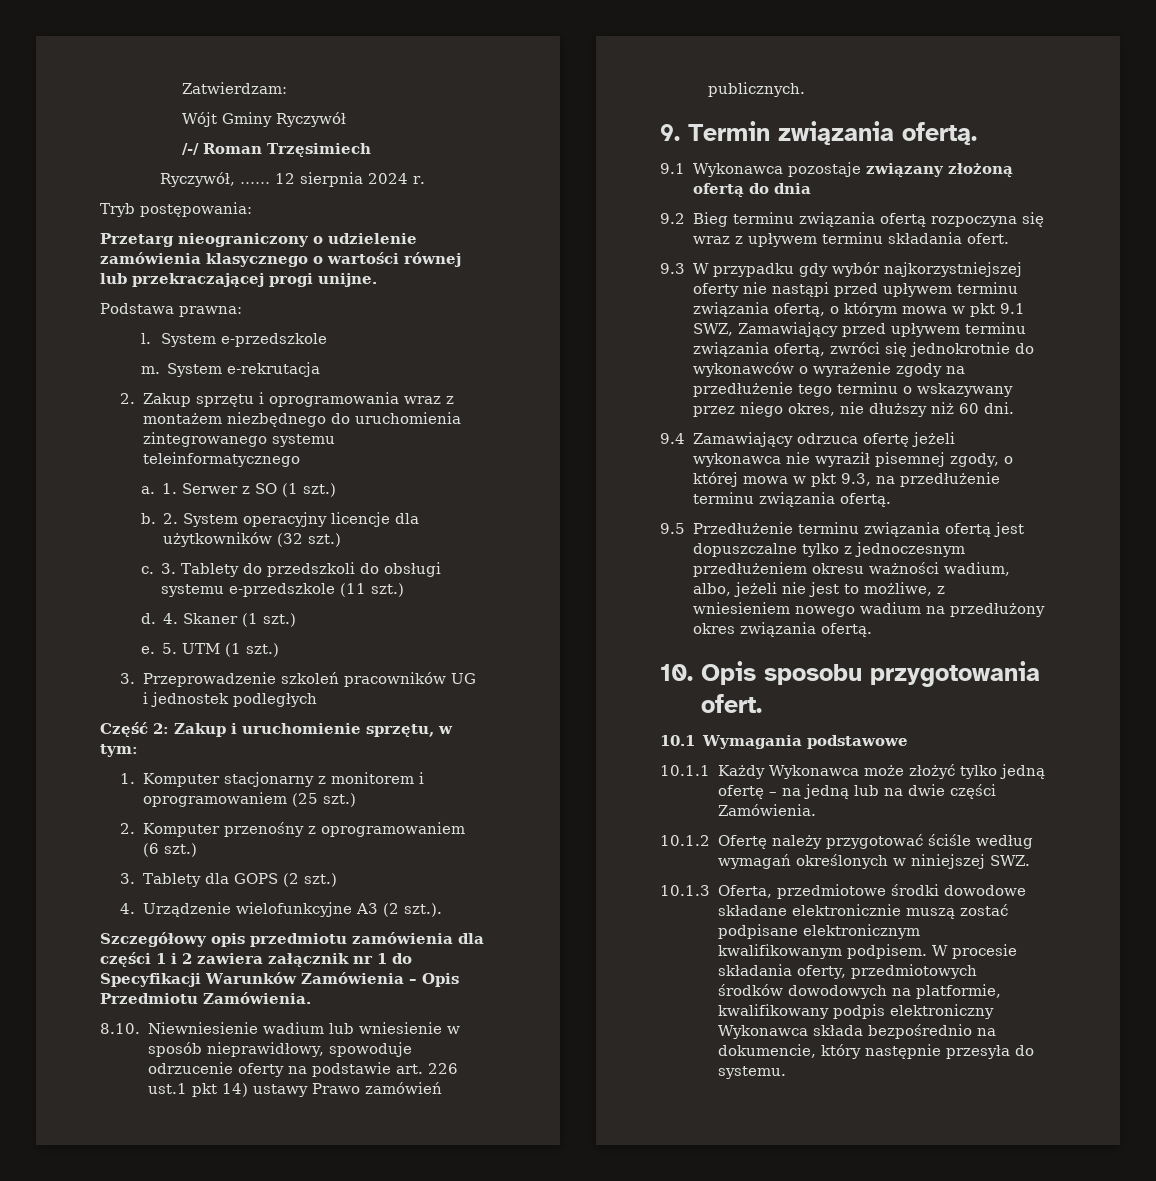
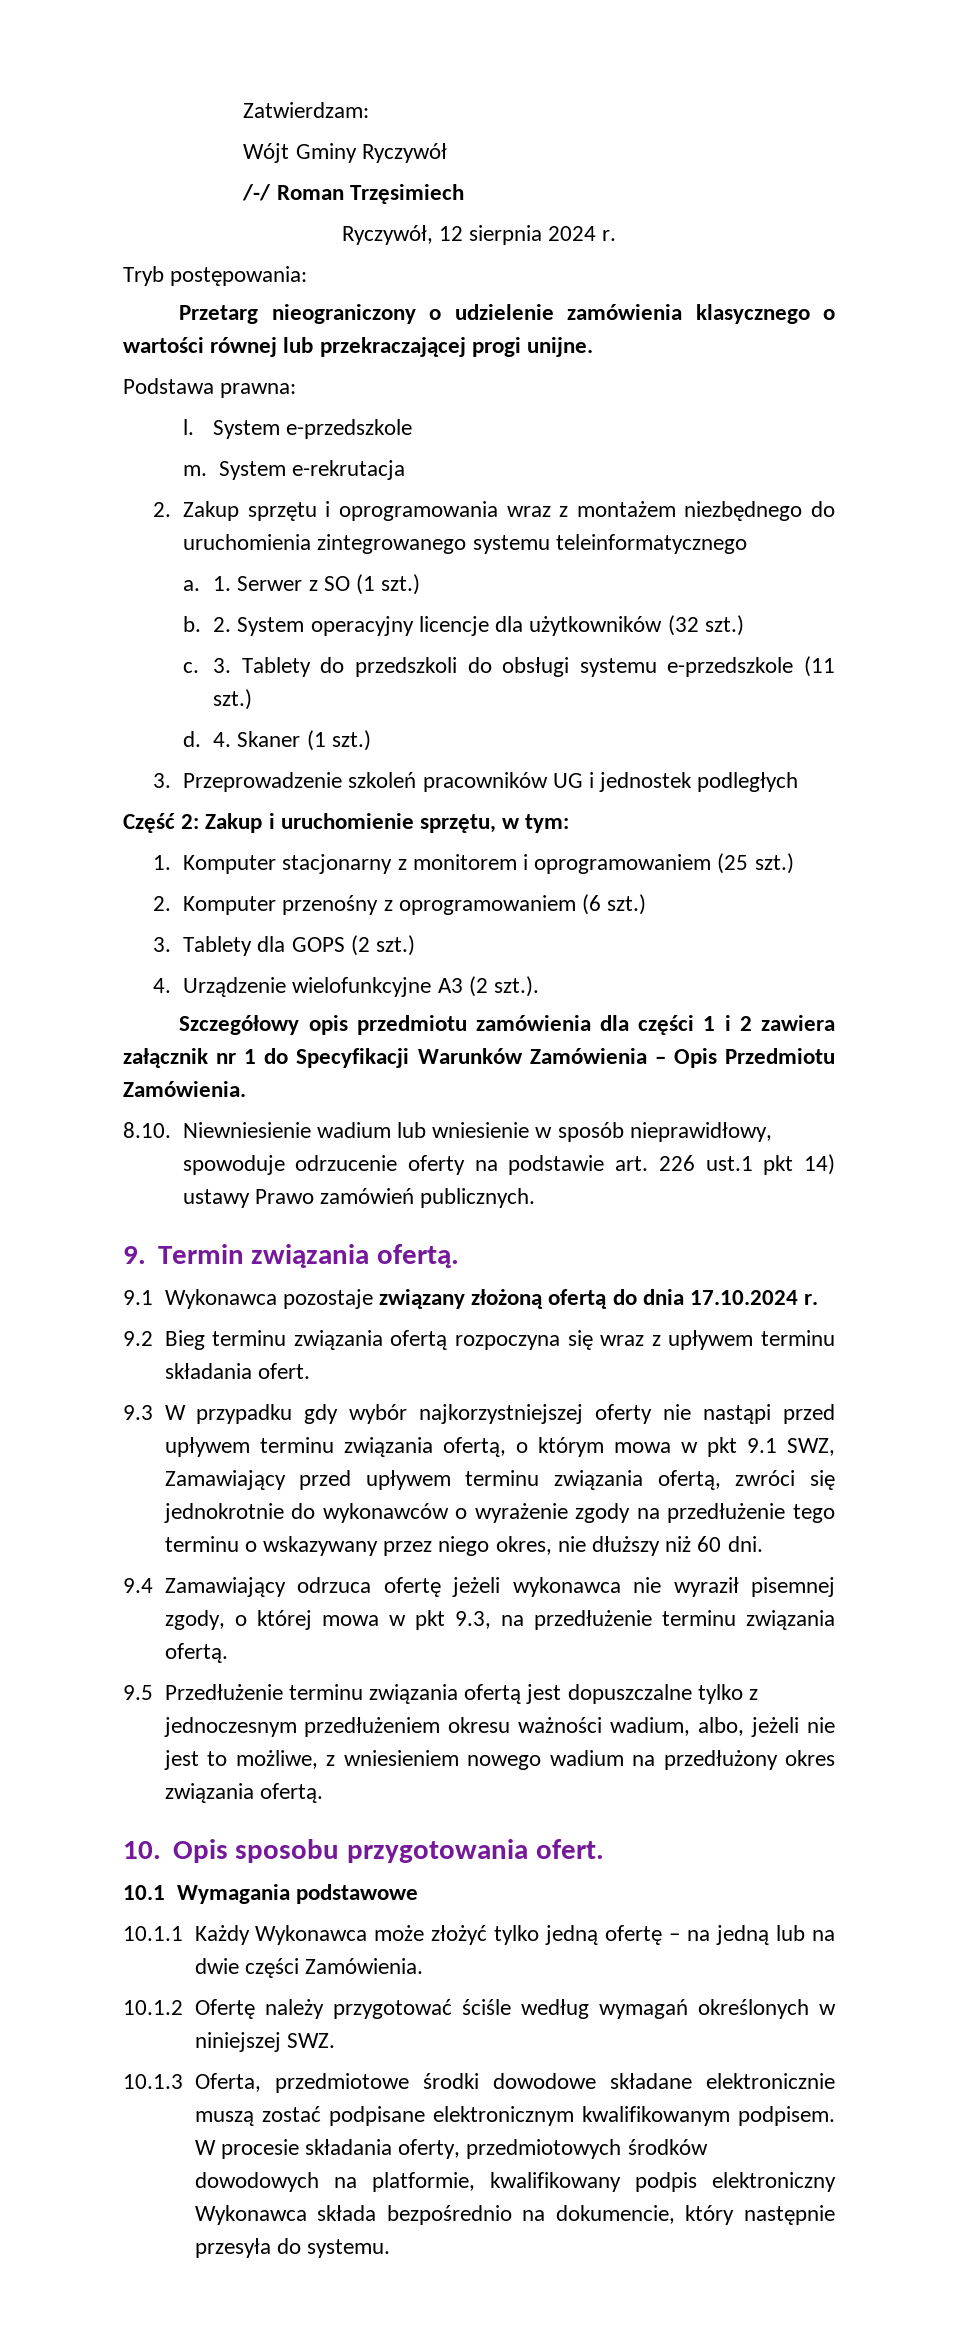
[240,182,271,184] …… -> (433, 235) none
[140,643,280,657] // e. 5. UTM (1 szt.) -> (371, 740) none
(811, 188) none -> [689,1290,819,1305] 17.10.2024 r.

